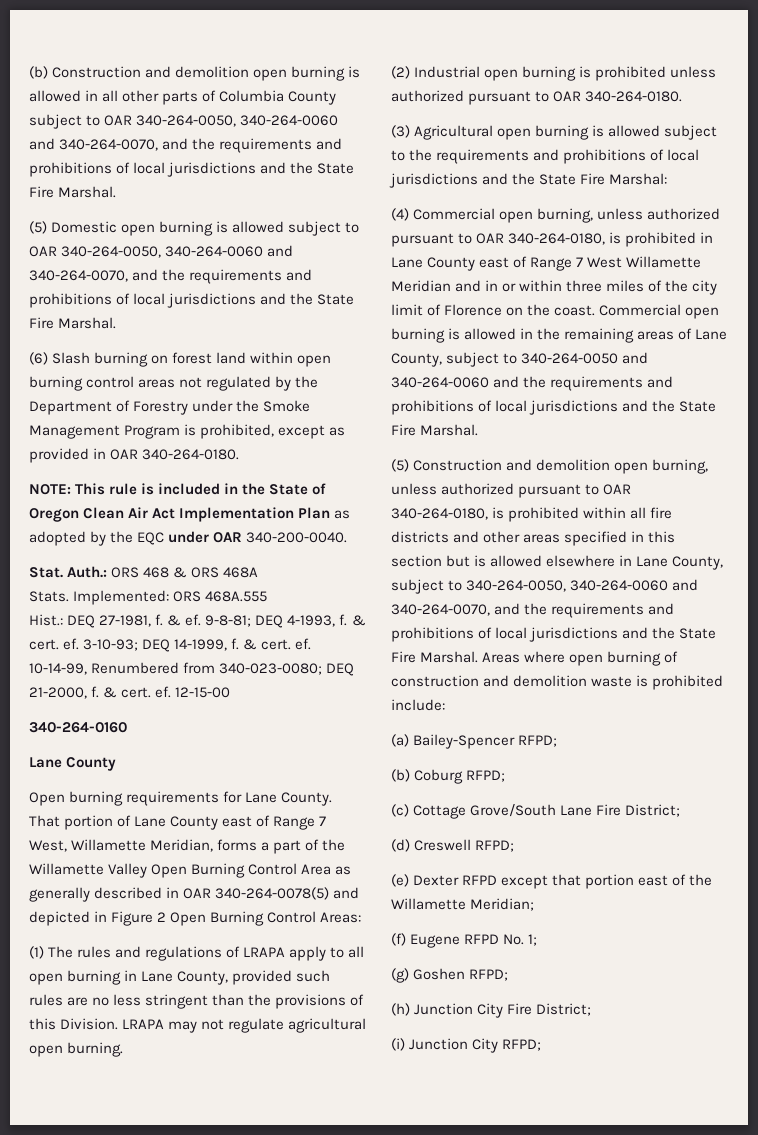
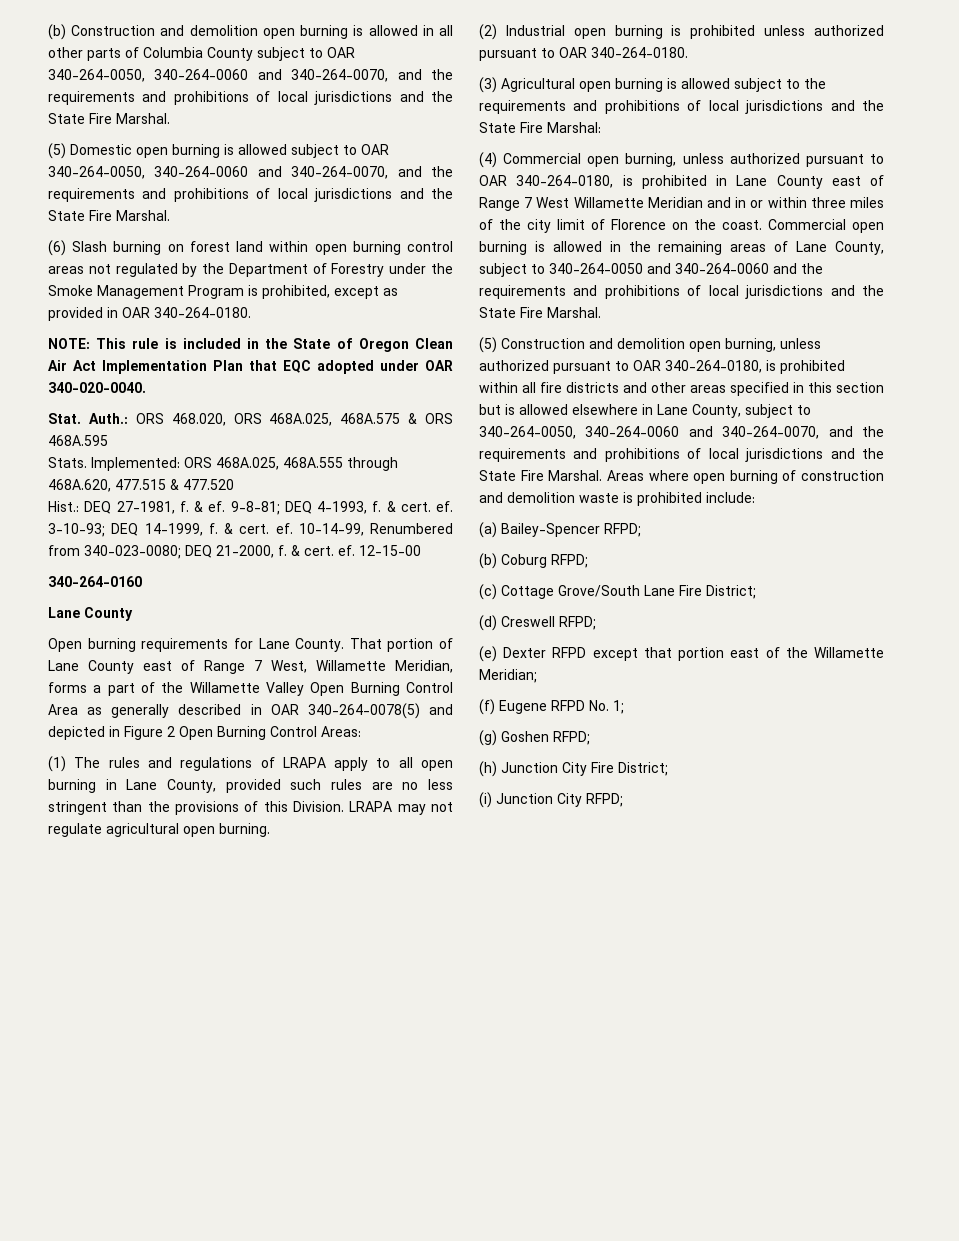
[334,510,351,519] [29,531,165,546] as adopted by the EQC -> [249,360,374,374] that EQC adopted
[246,532,348,543] 340-200-0040. -> [48,382,146,393] 340-020-0040.
[143,567,170,578] 468 -> [171,413,401,426] 468.020, ORS 468A.025, 468A.575
[223,567,259,578] 468A -> [48,435,108,446] 468A.595
(202, 596) none -> [216,457,279,470] 468A.025,
(268, 596) none -> [347,457,398,471] [48,479,234,492] through 468A.620, 477.515 & 477.520

